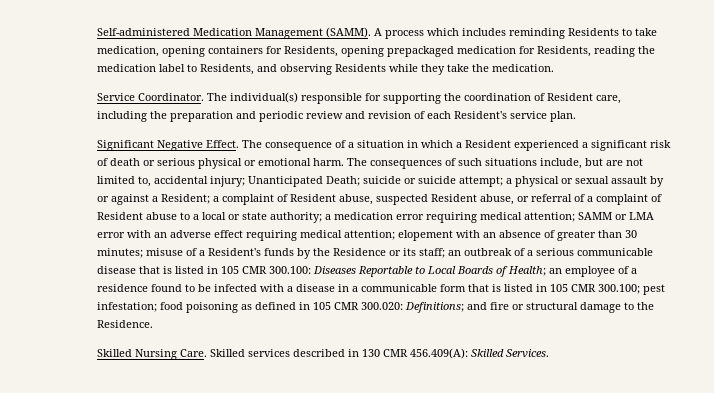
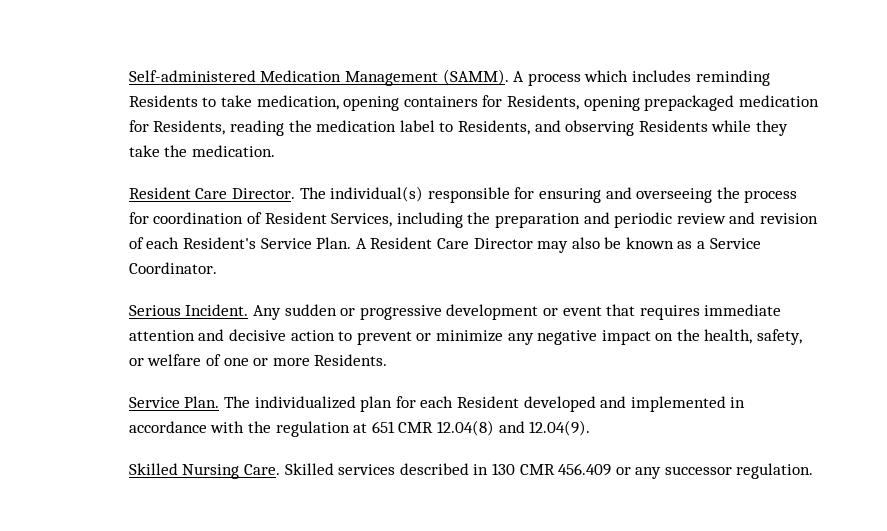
[97,93,205,101] Service Coordinator. -> [128,187,295,199] Resident Care Director.
[383,93,462,104] supporting the -> [538,187,798,203] [128,212,149,224] ensuring and overseeing the process for
[596,95,622,104] care, -> [331,213,393,227] Services,
[510,111,577,122] [97,140,672,151] [97,158,644,169] [97,176,665,187] [97,194,663,205] [97,212,655,223] [97,230,638,241] [97,248,654,259] [97,266,638,277] [97,284,666,295] [97,302,655,313] [97,320,154,328] service plan. // Significant Negative Effect. The consequence of a situation in which a Resident experienced a significant risk of death or serious physical or emotional harm. The consequences of such situations include, but are not limited to, accidental injury; Unanticipated Death; suicide or suicide attempt; a physical or sexual assault by or against a Resident; a complaint of Resident abuse, suspected Resident abuse, or referral of a complaint of Resident abuse to a local or state authority; a medication error requiring medical attention; SAMM or LMA error with an adverse effect requiring medical attention; elopement with an absence of greater than 30 minutes; misuse of a Resident's funds by the Residence or its staff; an outbreak of a serious communicable disease that is listed in 105 CMR 300.100: Diseases Reportable to Local Boards of Health; an employee of a residence found to be infected with a disease in a communicable form that is listed in 105 CMR 300.100; pest infestation; food poisoning as defined in 105 CMR 300.020: Definitions; and fire or structural damage to the Residence. -> [260,237,761,253] [128,262,217,274] [128,304,782,320] [128,329,803,345] [128,354,388,366] [128,396,746,412] [128,420,591,437] Service Plan. A Resident Care Director may also be known as a Service Coordinator. // Serious Incident. Any sudden or progressive development or event that requires immediate attention and decisive action to prevent or minimize any negative impact on the health, safety, or welfare of one or more Residents. // Service Plan. The individualized plan for each Resident developed and implemented in accordance with the regulation at 651 CMR 12.04(8) and 12.04(9).
[410,348,550,359] 456.409(A): Skilled Services. -> [558,463,814,479] 456.409 or any successor regulation.

